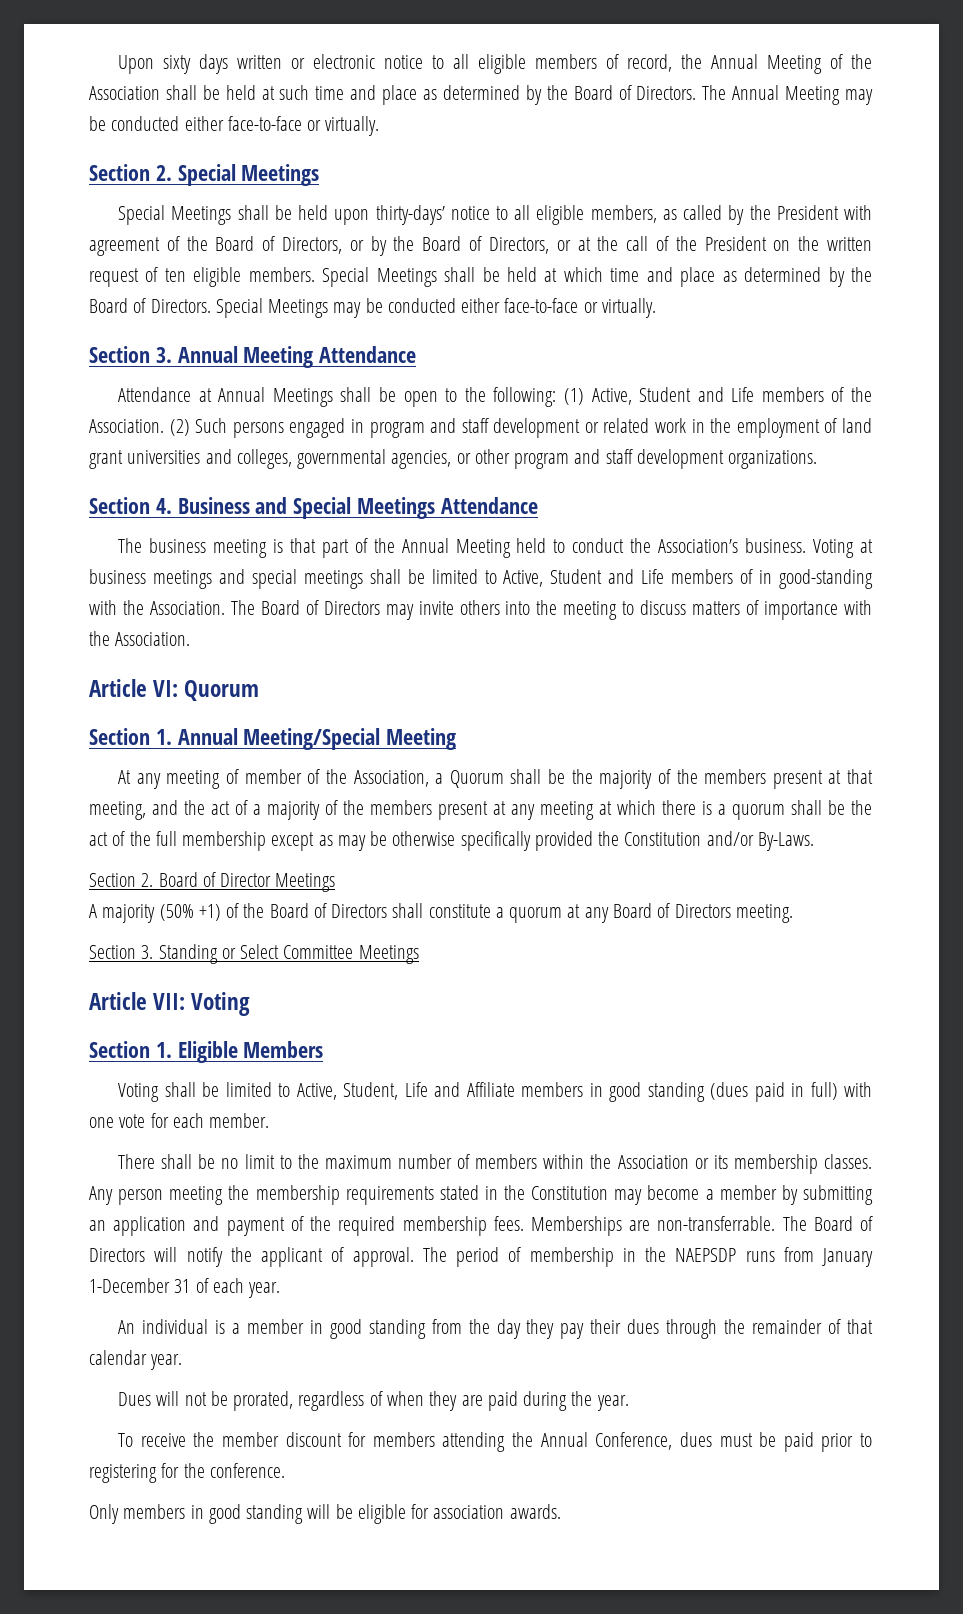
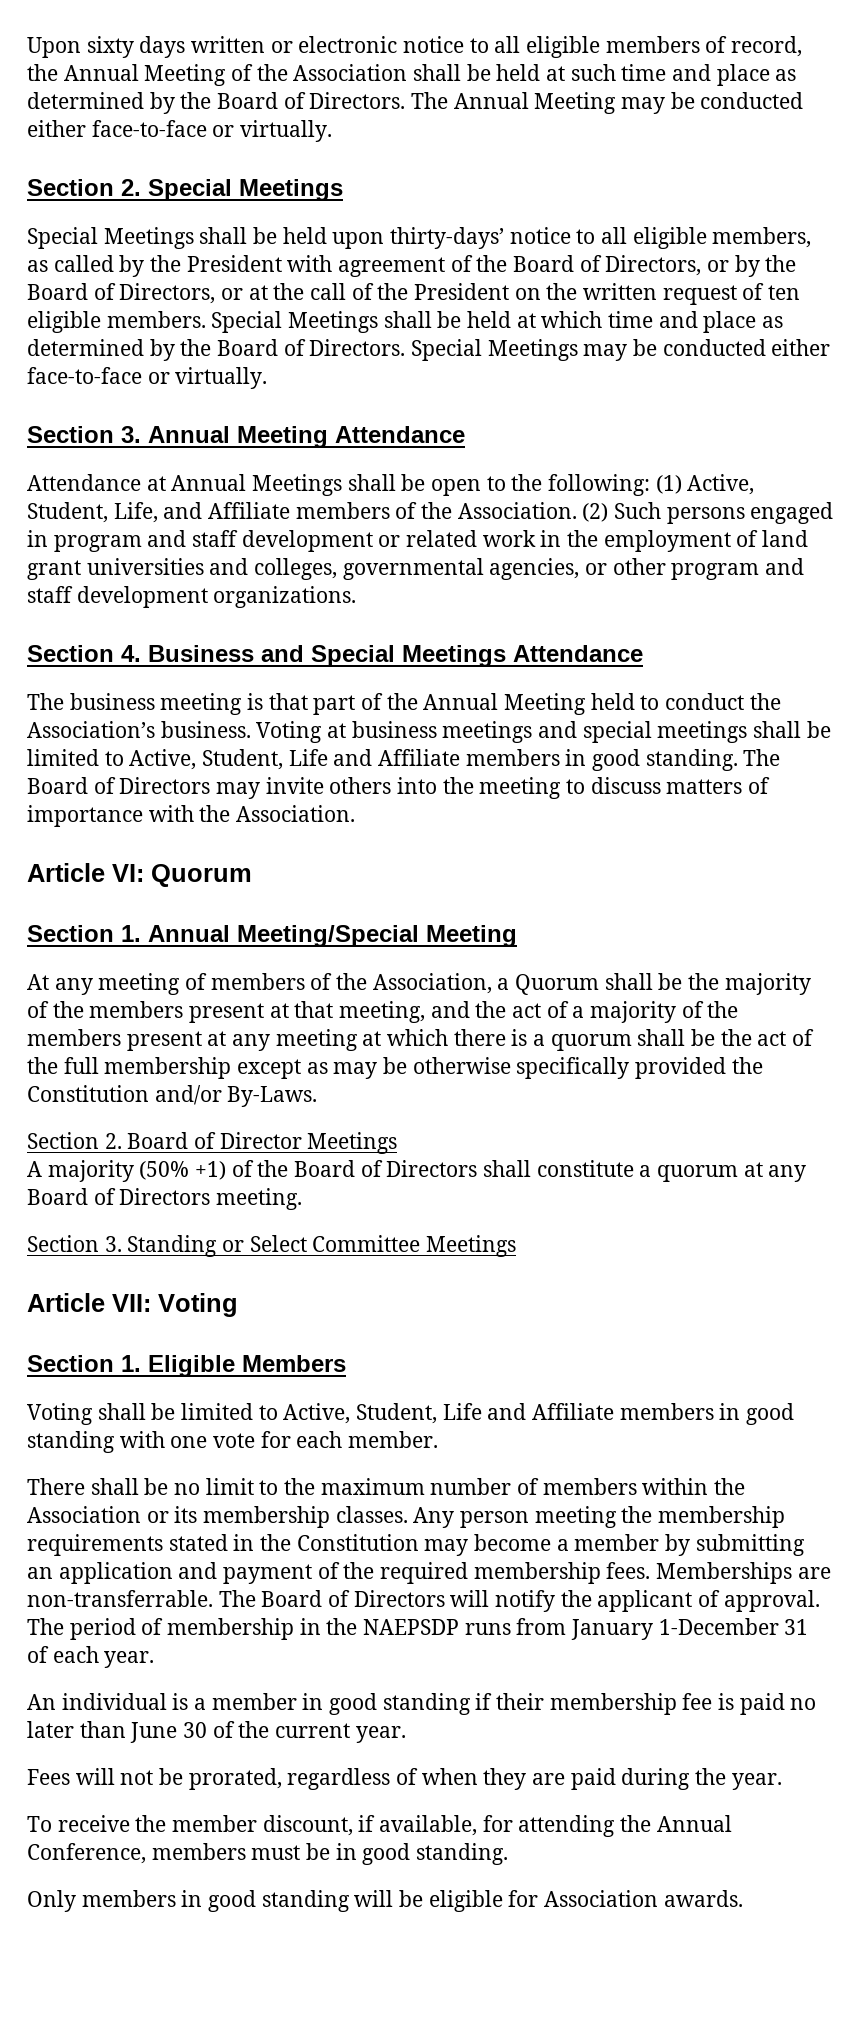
[639,387,755,402] Student and Life -> [27,502,291,523] Student, Life, and Affiliate
[550,569,873,589] [89,600,225,615] Student and Life members of in good-standing with the Association. -> [202,749,738,771] Student, Life and Affiliate members in good standing.
[244,769,302,784] member -> [210,973,305,990] members
[710,1082,838,1102] (dues paid in full) -> (115, 1442) none
[431,1319,873,1339] [89,1350,183,1370] [118,1392,152,1406] from the day they pay their dues through the remainder of that calendar year. // Dues -> [475,1693,817,1715] [27,1721,406,1743] [27,1769,70,1785] if their membership fee is paid no later than June 30 of the current year. // Fees
[285,1432,435,1447] discount for members -> [262,1815,513,1836] discount, if available, for
[679,1432,712,1447] dues -> [151,1843,246,1860] members
[783,1432,872,1452] [89,1463,285,1483] paid prior to registering for the conference. -> [335,1843,509,1865] in good standing.
[433,1505,505,1519] association -> [544,1890,659,1907] Association

